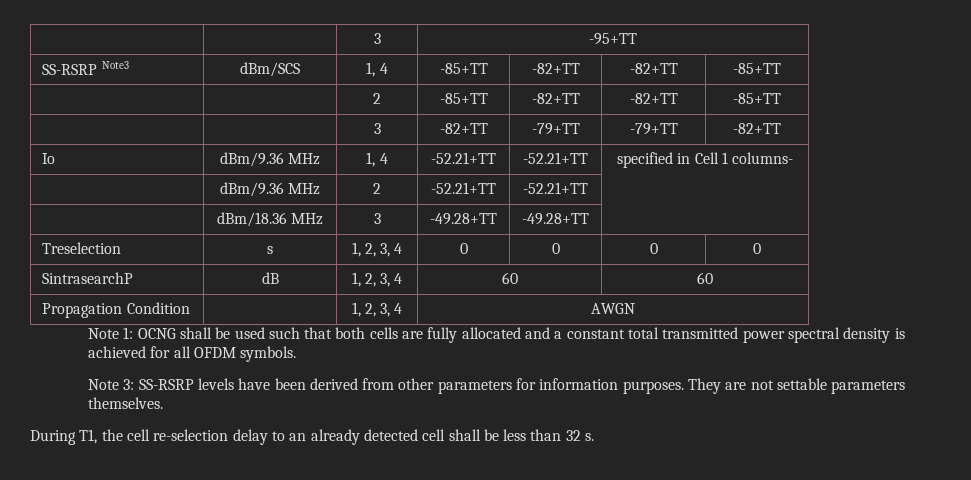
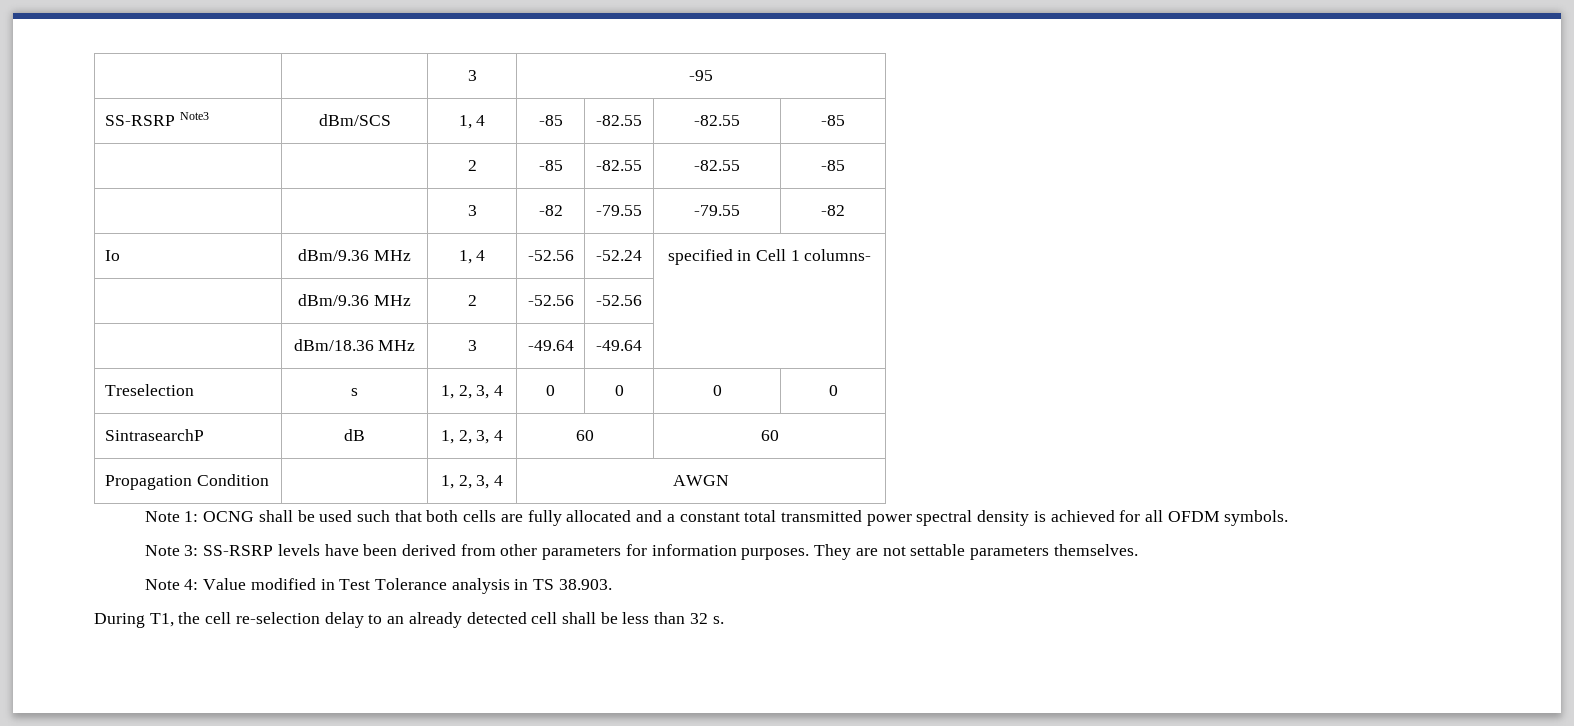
[373,33,381,44] [589,33,637,45] | | 3 | -95+TT -> [467,70,477,81] [689,70,713,81] | | 3 | -95
[439,63,488,74] [531,63,580,74] [629,63,678,74] [733,63,781,74] [373,93,381,104] [439,93,488,104] [531,93,580,104] [629,93,678,104] [733,93,781,104] [373,123,381,134] [439,123,488,134] [531,123,580,135] [629,123,678,135] [733,123,781,134] -85+TT | -82+TT | -82+TT | -85+TT // | | 2 | -85+TT | -82+TT | -82+TT | -85+TT // | | 3 | -82+TT | -79+TT | -79+TT | -82+TT -> [538,115,563,126] [596,115,642,126] [694,115,740,126] [821,115,845,126] [467,160,477,171] [538,160,563,171] [596,160,642,171] [694,160,740,171] [821,160,845,171] [467,205,477,216] [538,205,563,216] [596,205,642,216] [694,205,740,216] [821,205,845,216] -85 | -82.55 | -82.55 | -85 // | | 2 | -85 | -82.55 | -82.55 | -85 // | | 3 | -82 | -79.55 | -79.55 | -82
[431,152,496,164] [523,152,588,164] -52.21+TT | -52.21+TT -> [527,250,574,261] [596,250,642,261] -52.56 | -52.24
[431,182,496,194] [523,182,588,194] -52.21+TT | -52.21+TT -> [527,295,574,306] [596,295,642,306] -52.56 | -52.56
[430,213,497,225] [522,213,589,225] -49.28+TT | -49.28+TT -> [527,340,574,351] [596,340,642,351] -49.64 | -49.64
(163, 403) none -> [144,578,612,594] // Note 4: Value modified in Test Tolerance analysis in TS 38.903.

